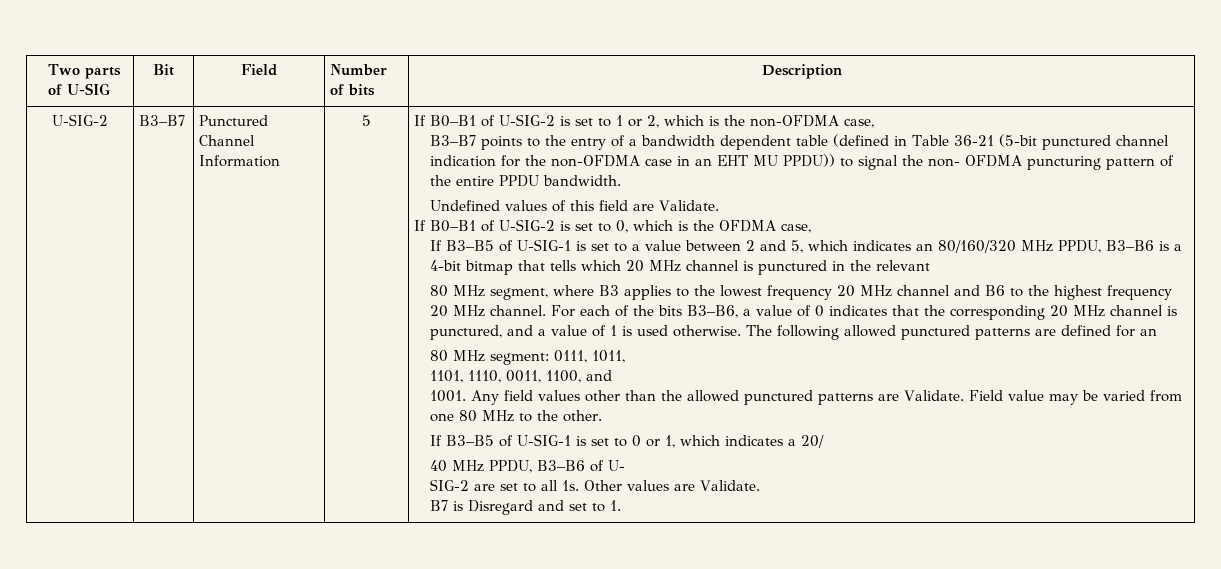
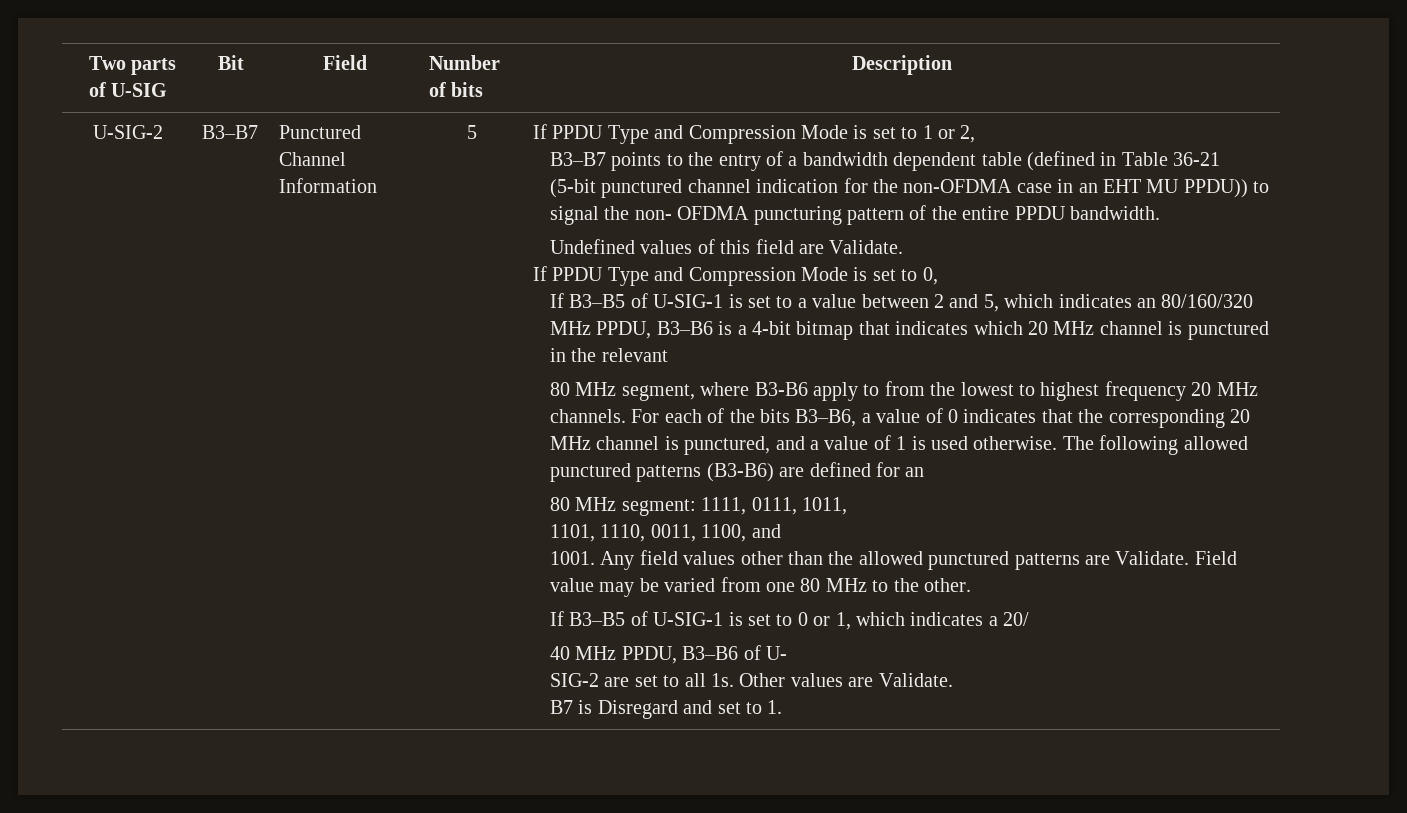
[430,114,556,127] B0–B1 of U-SIG-2 -> [552,125,849,144] PPDU Type and Compression Mode
[664,115,875,128] which is the non-OFDMA case, -> (976, 134) none
[430,219,556,232] B0–B1 of U-SIG-2 -> [552,267,849,286] PPDU Type and Compression Mode
[633,220,812,233] which is the OFDMA case, -> (938, 276) none
[550,260,577,271] tells -> [895,321,969,335] indicates
[599,285,1050,300] B3 applies to the lowest frequency 20 MHz channel and B6 to the -> [754,381,1036,401] B3-B6 apply to from the lowest to
[490,305,547,316] channel. -> [550,409,627,423] channels.
(1031, 334) none -> [706,463,774,482] (B3-B6)
(550, 359) none -> [701,497,747,515] 1111,

